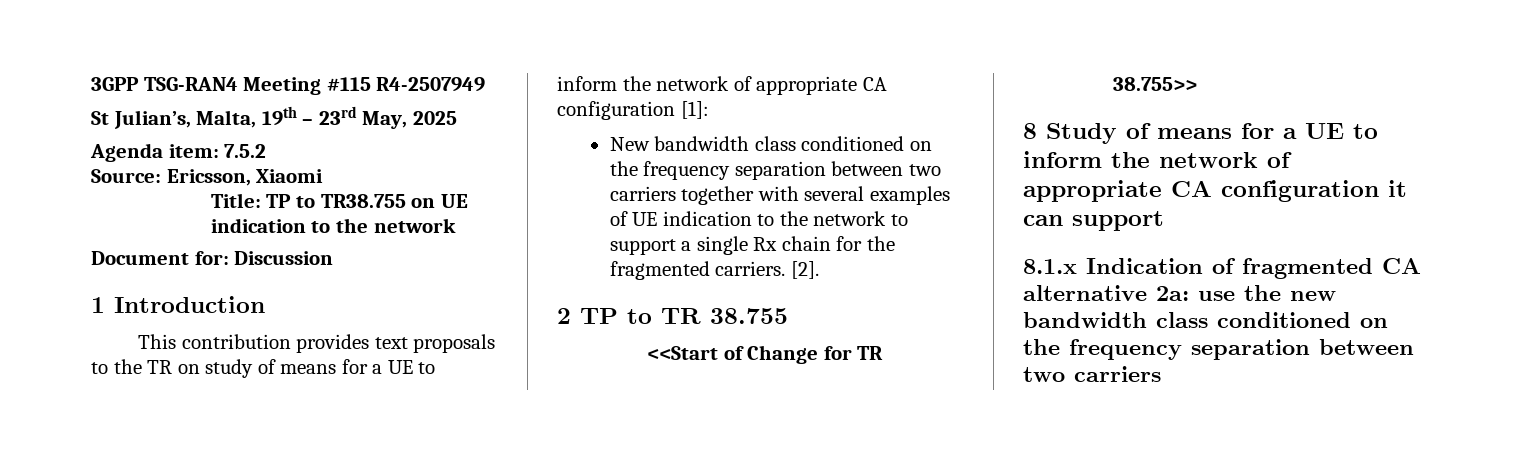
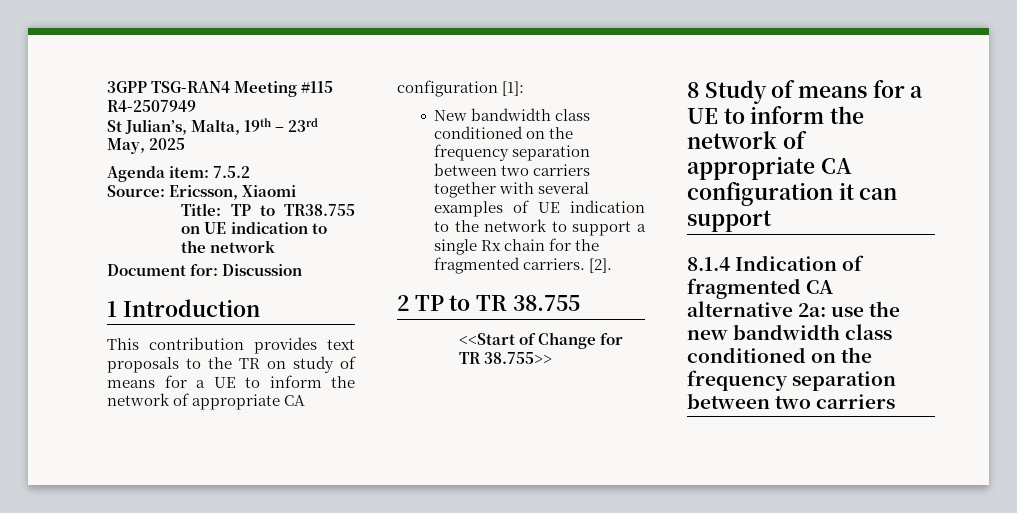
[1023,259,1077,274] 8.1.x -> [687,257,730,271] 8.1.4

